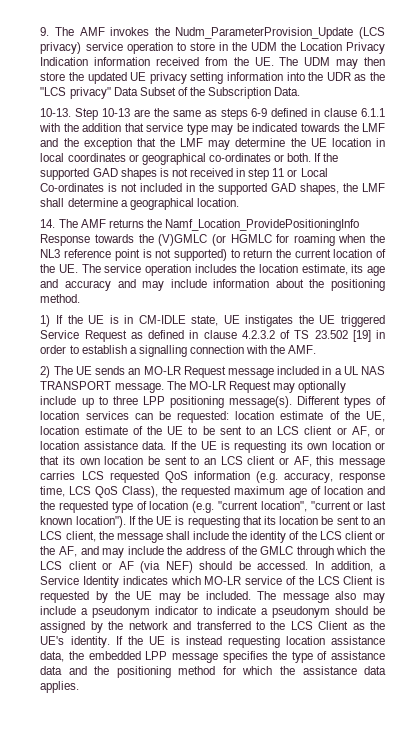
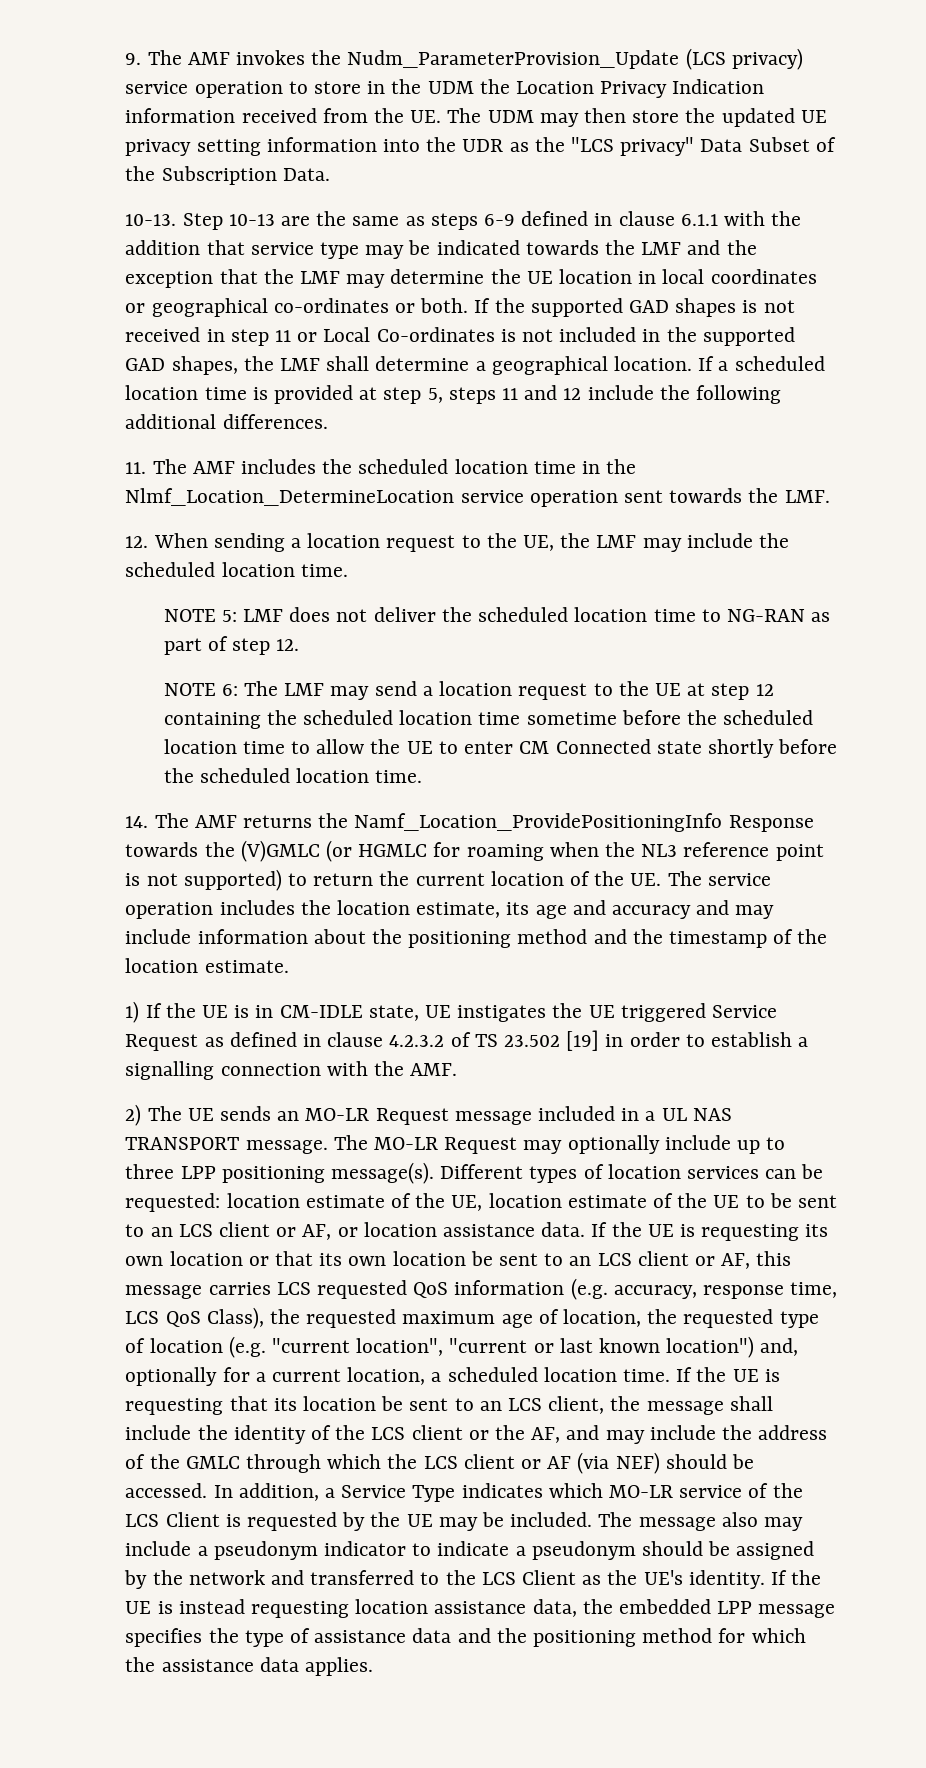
(239, 202) none -> [698,356,825,371] [125,385,782,404] [125,414,328,429] [125,459,637,474] [125,488,830,507] [125,533,790,552] [125,562,348,577] [163,607,831,622] [163,636,300,655] [163,681,774,700] [163,710,814,729] [163,739,838,758] [163,768,423,783] If a scheduled location time is provided at step 5, steps 11 and 12 include the following additional differences. // 11. The AMF includes the scheduled location time in the Nlmf_Location_DetermineLocation service operation sent towards the LMF. // 12. When sending a location request to the UE, the LMF may include the scheduled location time. // NOTE 5: LMF does not deliver the scheduled location time to NG-RAN as part of step 12. // NOTE 6: The LMF may send a location request to the UE at step 12 containing the scheduled location time sometime before the scheduled location time to allow the UE to enter CM Connected state shortly before the scheduled location time.
[40,294,81,303] method. -> [517,929,828,948] [125,958,289,973] method and the timestamp of the location estimate.
[324,486,386,495] location and -> [562,1309,641,1327] location,
[75,516,126,528] location"). -> [666,1336,799,1358] [125,1367,670,1386] location") and, optionally for a current location, a scheduled location time.
[83,576,120,588] Identity -> [412,1485,456,1502] Type

